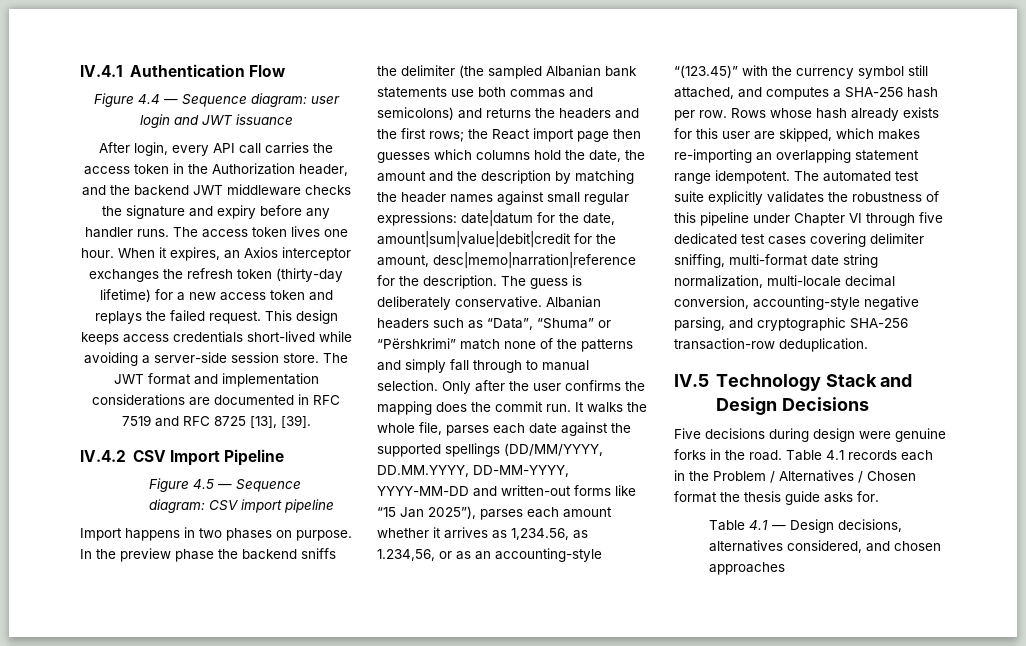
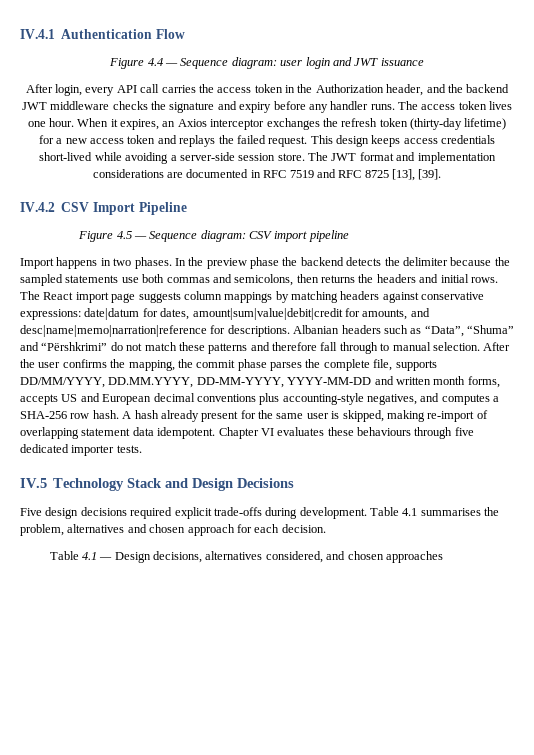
[226,528,352,541] phases on purpose. -> [134,257,172,269] phases.
[301,548,336,559] sniffs -> [346,257,382,266] detects
[459,65,637,79] (the sampled Albanian bank -> [450,257,510,266] [20,274,63,286] because the sampled
[377,107,482,120] semicolons) and -> [234,274,319,286] semicolons, then
[377,128,641,142] [377,149,645,163] [377,170,634,184] [377,191,629,205] [377,210,615,227] [377,231,616,248] [377,252,636,269] [377,275,582,289] [377,296,542,310] the first rows; the React import page then guesses which columns hold the date, the amount and the description by matching the header names against small regular expressions: date|datum for the date, amount|sum|value|debit|credit for the amount, desc|memo|narration|reference for the description. The guess is deliberately conservative. -> [440,274,498,283] [20,291,485,303] [20,308,430,320] [20,325,290,337] initial rows. The React import page suggests column mappings by matching headers against conservative expressions: date|datum for dates, amount|sum|value|debit|credit for amounts, and desc|name|memo|narration|reference for descriptions.
[598,320,611,328] [377,338,577,350] or “Përshkrimi” match none of the -> [20,342,205,351] and “Përshkrimi” do not match these
[405,359,446,373] simply -> [272,342,317,351] therefore
[442,380,505,394] Only after -> [483,342,511,351] After
[377,401,647,415] [377,422,631,436] [377,443,603,457] [377,465,569,477] [377,485,636,497] [377,506,612,520] [377,527,588,540] [377,548,602,562] [674,65,928,79] [674,87,938,100] [674,107,939,121] [674,128,920,142] [674,149,919,163] [674,170,919,184] [674,191,939,205] [674,212,943,226] [674,233,924,247] [674,254,878,268] [674,275,895,288] [674,296,919,310] [674,317,908,331] [674,338,868,352] mapping does the commit run. It walks the whole file, parses each date against the supported spellings (DD/MM/YYYY, DD.MM.YYYY, DD-MM-YYYY, YYYY-MM-DD and written-out forms like “15 Jan 2025”), parses each amount whether it arrives as 1,234.56, as 1.234,56, or as an accounting-style “(123.45)” with the currency symbol still attached, and computes a SHA-256 hash per row. Rows whose hash already exists for this user are skipped, which makes re-importing an overlapping statement range idempotent. The automated test suite explicitly validates the robustness of this pipeline under Chapter VI through five dedicated test cases covering delimiter sniffing, multi-format date string normalization, multi-locale decimal conversion, accounting-style negative parsing, and cryptographic SHA-256 transaction-row deduplication. -> [128,359,437,371] [20,376,500,388] [20,393,500,405] [20,410,488,422] [20,427,474,439] [20,444,142,456] mapping, the commit phase parses the complete file, supports DD/MM/YYYY, DD.MM.YYYY, DD-MM-YYYY, YYYY-MM-DD and written month forms, accepts US and European decimal conventions plus accounting-style negatives, and computes a SHA-256 row hash. A hash already present for the same user is skipped, making re-import of overlapping statement data idempotent. Chapter VI evaluates these behaviours through five dedicated importer tests.
[705,428,946,442] [674,449,933,461] [674,470,916,483] [674,491,879,505] decisions during design were genuine forks in the road. Table 4.1 records each in the Problem / Alternatives / Chosen format the thesis guide asks for. -> [45,507,500,519] [20,524,326,536] design decisions required explicit trade-offs during development. Table 4.1 summarises the problem, alternatives and chosen approach for each decision.

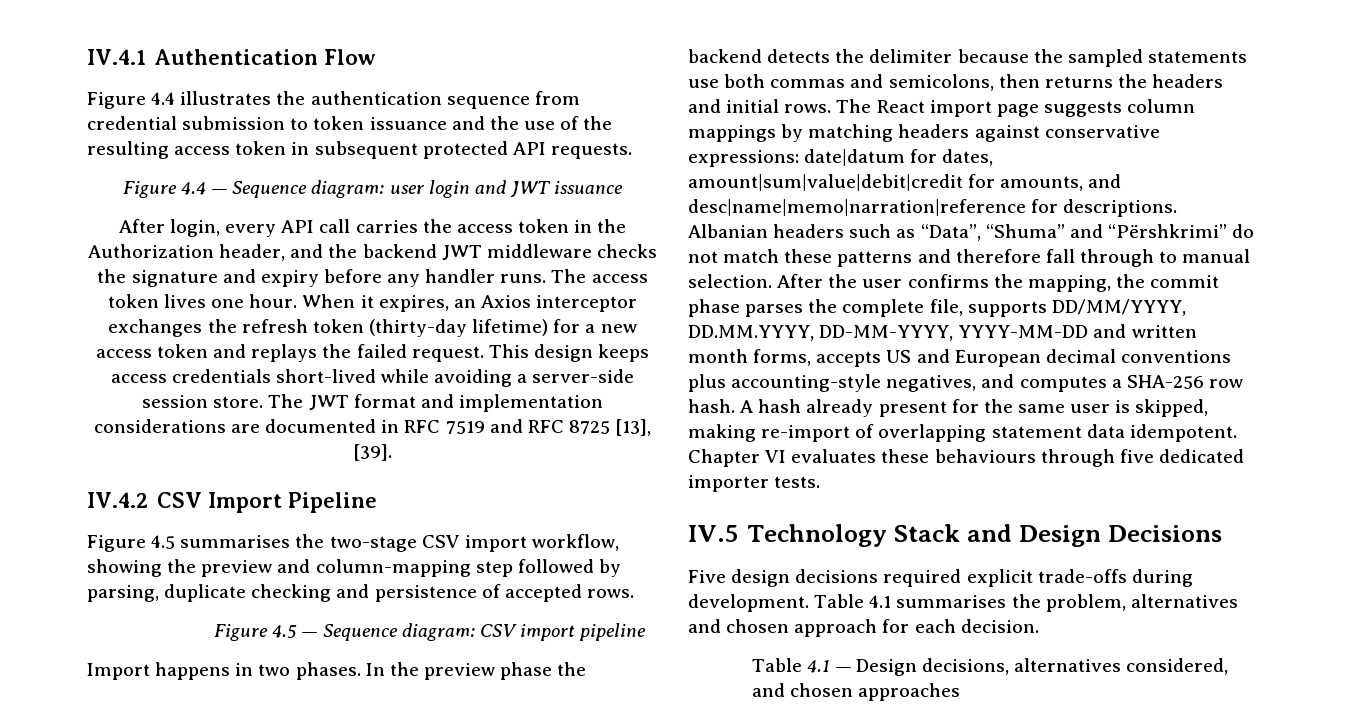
(185, 34) none -> [87,91,580,109] [87,116,613,130] [87,141,632,159] // Figure 4.4 illustrates the authentication sequence from credential submission to token issuance and the use of the resulting access token in subsequent protected API requests.
(187, 208) none -> [87,534,619,552] [87,559,621,577] [87,584,634,602] // Figure 4.5 summarises the two-stage CSV import workflow, showing the preview and column-mapping step followed by parsing, duplicate checking and persistence of accepted rows.

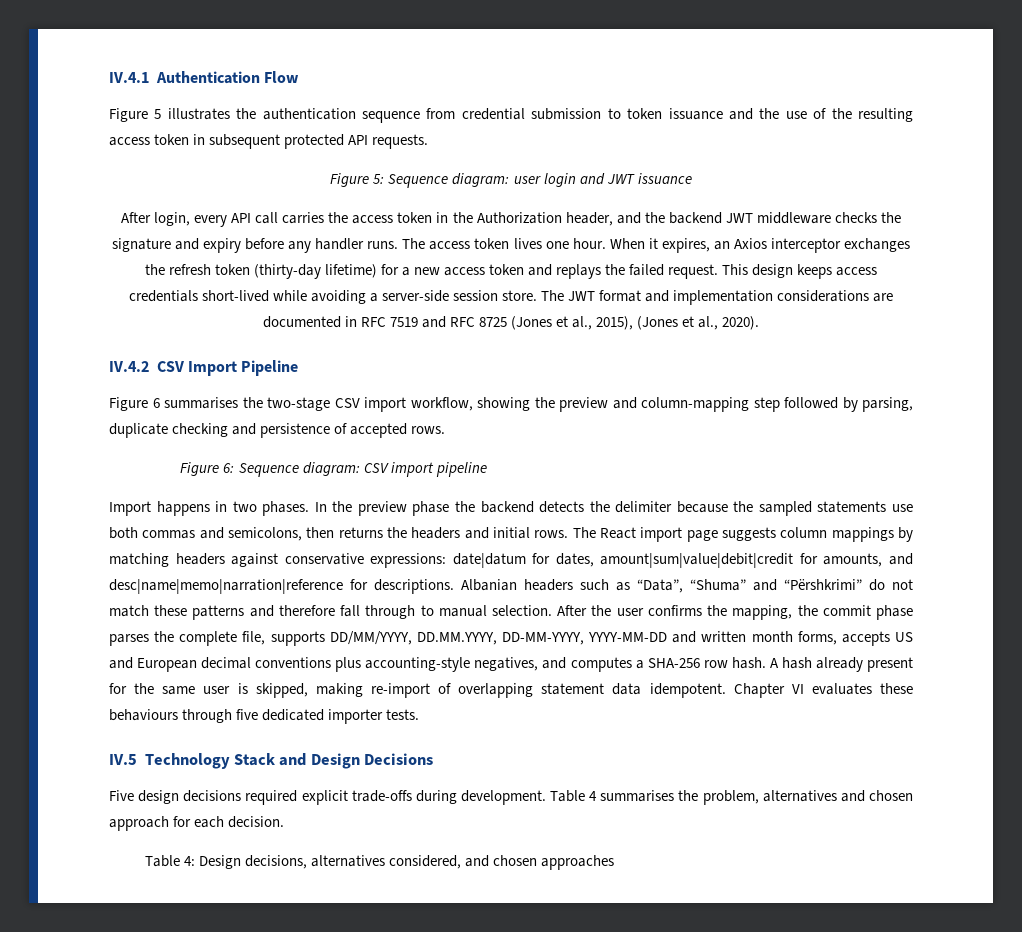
[151,92,176,105] 4.4 -> [154,109,162,119] 5
[181,182,228,195] 4.4 — -> [373,174,385,184] 5:
[615,419,652,436] [353,444,392,461] [13], [39]. -> [511,316,760,330] (Jones et al., 2015), (Jones et al., 2020).
[151,535,176,549] 4.5 -> [152,398,160,408] 6
[272,625,318,638] 4.5 — -> [223,463,235,473] 6:
[869,595,892,608] 4.1 -> [589,791,598,801] 4
[806,660,851,673] 4.1 — -> [183,856,195,866] 4:

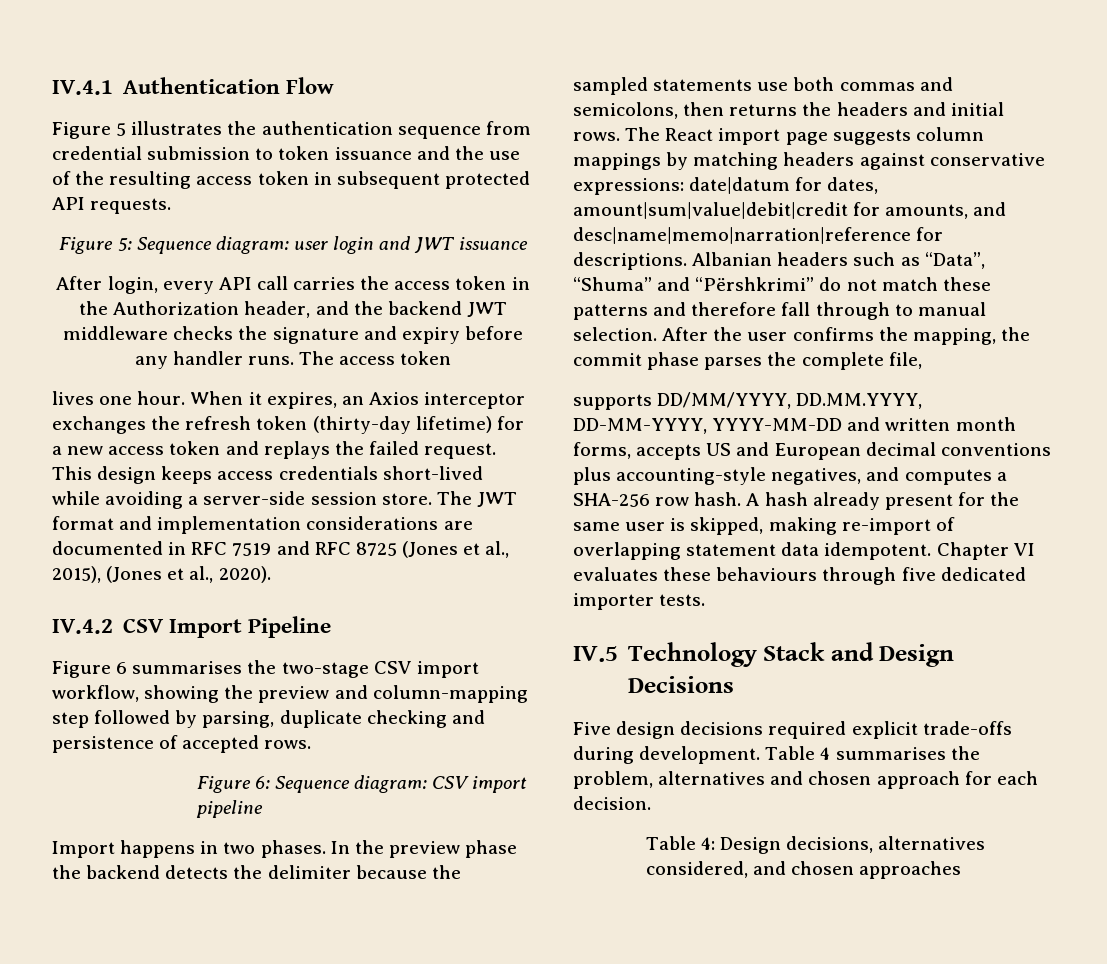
(510, 243) none -> (452, 358) //
(266, 638) none -> (922, 360) //

